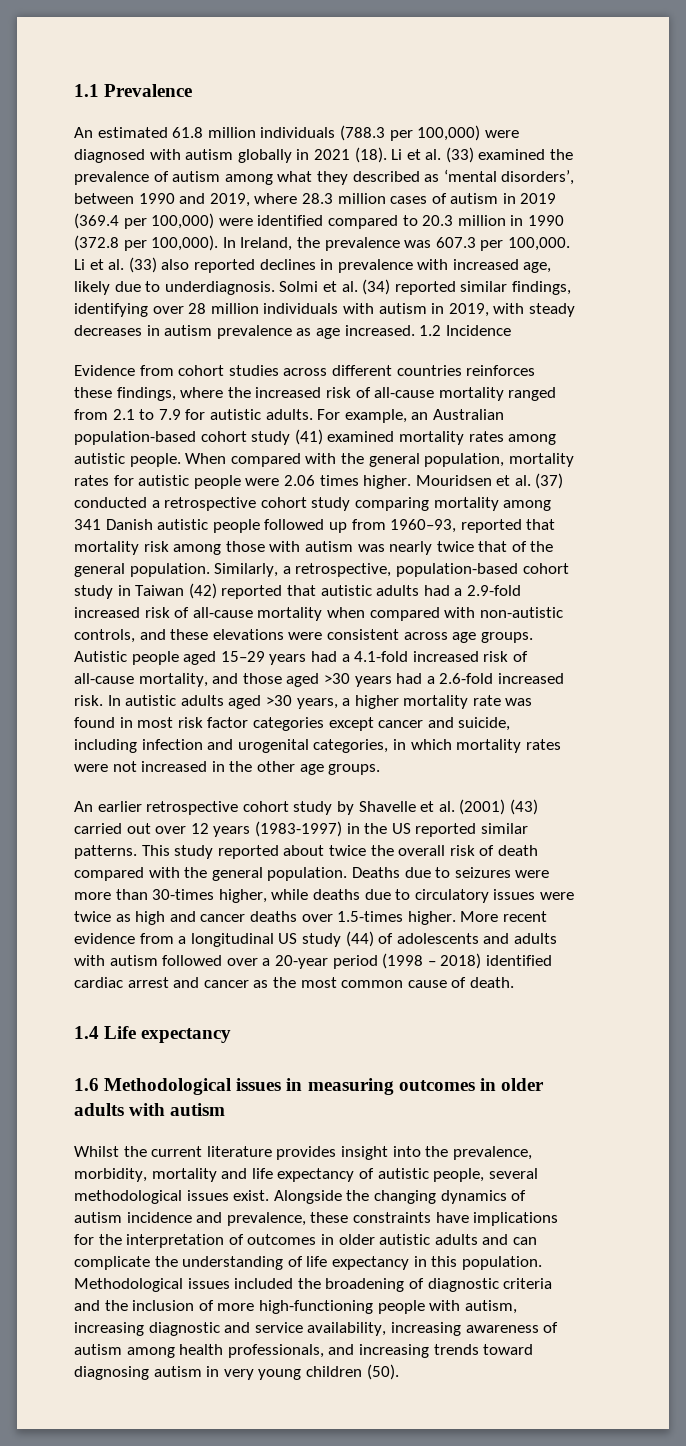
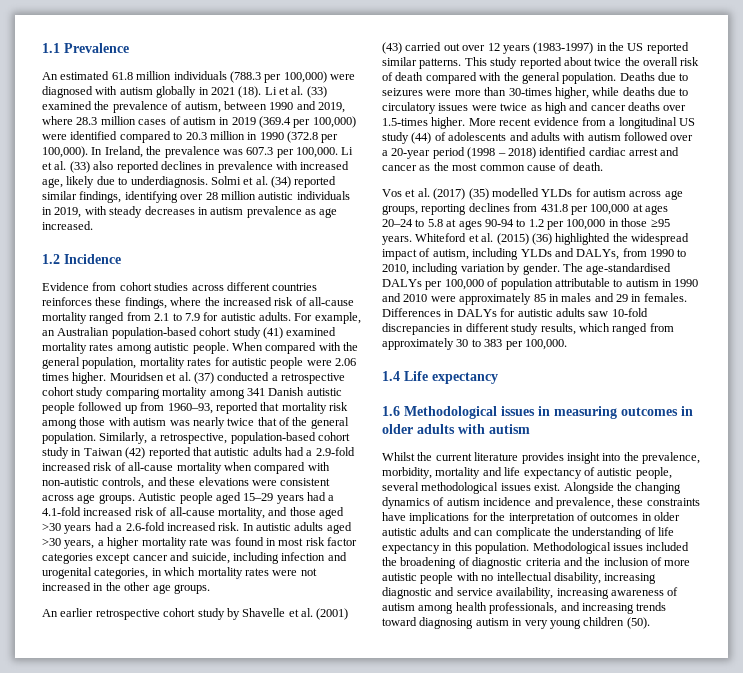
[172,169,575,185] autism among what they described as ‘mental disorders’, -> [184,102,221,113] autism,
[263,303,427,314] individuals with autism -> [258,191,350,200] autistic individuals
(415, 330) none -> (93, 225) //
(514, 982) none -> [382,188,683,200] [382,203,668,215] [382,218,670,230] [382,233,689,245] [382,248,687,260] [382,263,672,275] [382,278,699,290] [382,293,687,305] [382,308,648,317] [382,323,674,335] [382,338,567,350] // Vos et al. (2017) (35) modelled YLDs for autism across age groups, reporting declines from 431.8 per 100,000 at ages 20–24 to 5.8 at ages 90-94 to 1.2 per 100,000 in those ≥95 years. Whiteford et al. (2015) (36) highlighted the widespread impact of autism, including YLDs and DALYs, from 1990 to 2010, including variation by gender. The age-standardised DALYs per 100,000 of population attributable to autism in 1990 and 2010 were approximately 85 in males and 29 in females. Differences in DALYs for autistic adults saw 10-fold discrepancies in different study results, which ranged from approximately 30 to 383 per 100,000.
[258,1300,373,1314] high-functioning -> [382,573,417,581] autistic
[464,1300,517,1314] autism, -> [481,572,601,584] no intellectual disability,

